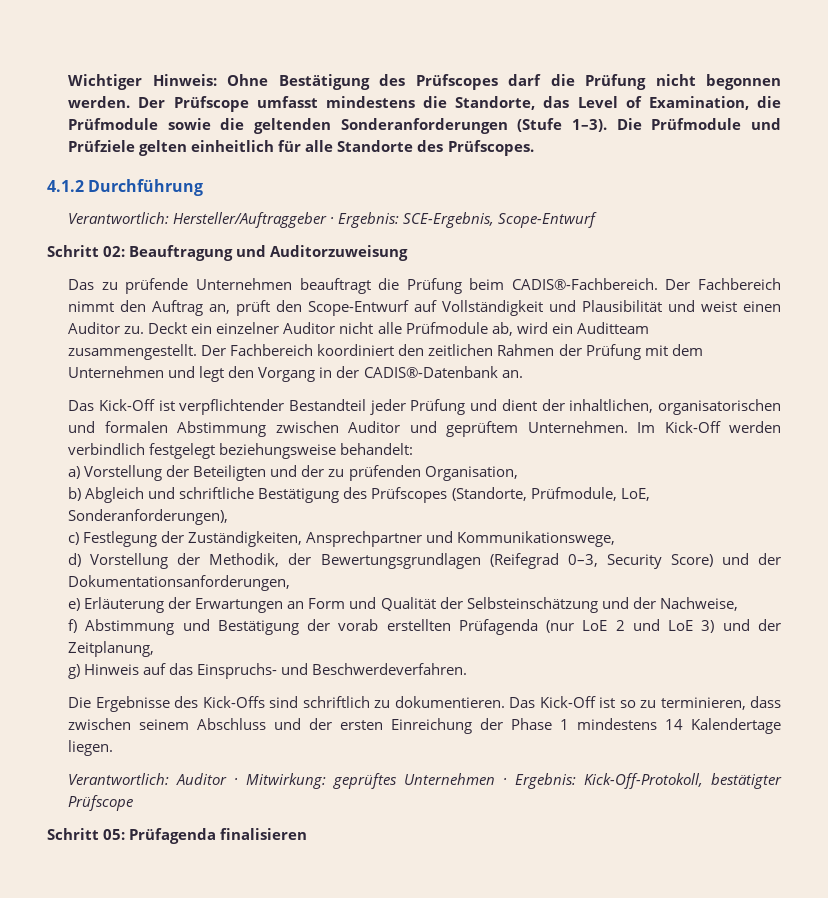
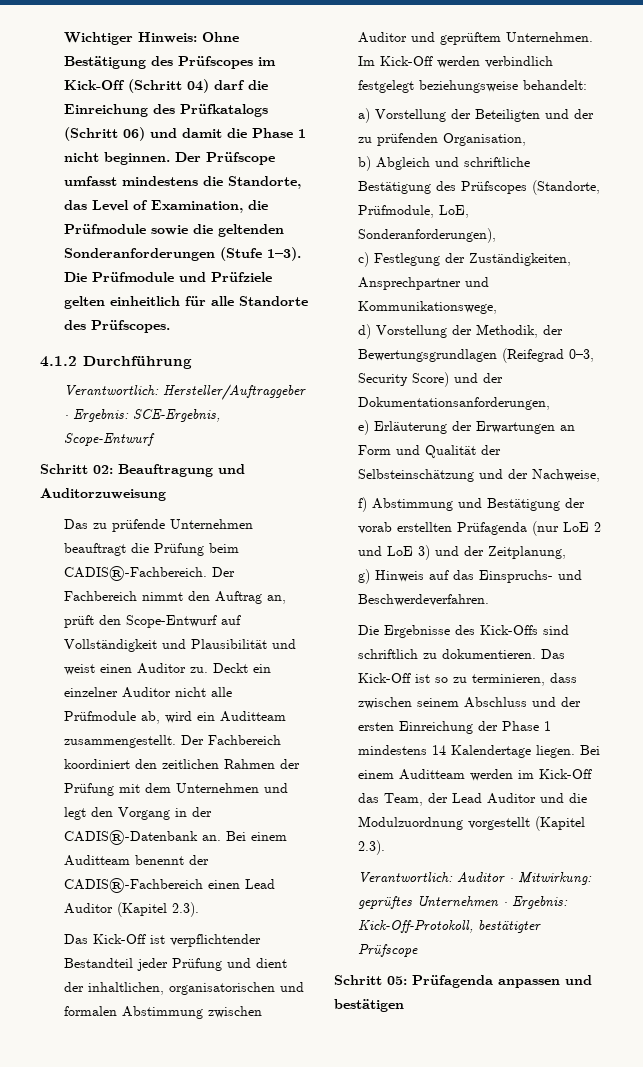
[508,74,781,90] [68,96,131,108] darf die Prüfung nicht begonnen werden. -> [258,57,277,66] [64,79,269,93] [64,104,269,117] [64,127,307,141] [64,152,171,165] im Kick-Off (Schritt 04) darf die Einreichung des Prüfkatalogs (Schritt 06) und damit die Phase 1 nicht beginnen.
(523, 374) none -> [226,831,288,841] [64,855,210,866] [64,878,276,893] [64,902,200,917] Bei einem Auditteam benennt der CADIS®-Fachbereich einen Lead Auditor (Kapitel 2.3).
(114, 748) none -> [580,745,601,755] [358,769,593,781] [358,793,588,806] [358,816,586,831] [358,840,386,855] Bei einem Auditteam werden im Kick-Off das Team, der Lead Auditor und die Modulzuordnung vorgestellt (Kapitel 2.3).
[220,828,308,840] finalisieren -> [498,975,592,988] [334,999,404,1012] anpassen und bestätigen

